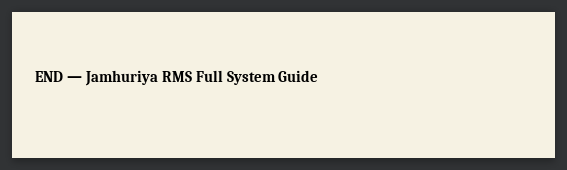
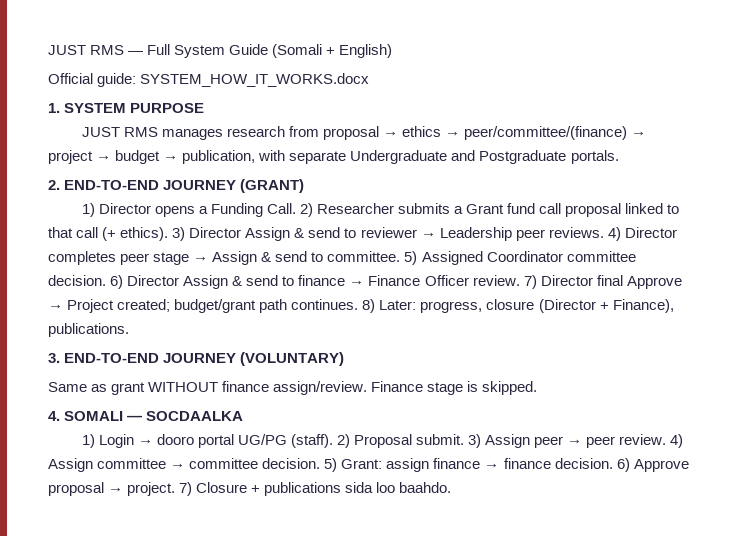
[35,70,319,86] END — Jamhuriya RMS Full System Guide -> [48,44,393,58] [48,73,370,87] [48,103,205,113] [81,126,647,140] [48,150,619,164] [48,179,305,193] [81,203,680,217] [48,227,677,241] [48,251,636,265] [48,275,682,289] [48,299,674,313] [48,323,129,337] [48,352,345,366] [48,381,538,395] [48,411,244,421] [81,434,684,448] [48,458,689,472] [48,482,452,496] JUST RMS — Full System Guide (Somali + English) // Official guide: SYSTEM_HOW_IT_WORKS.docx // 1. SYSTEM PURPOSE // JUST RMS manages research from proposal → ethics → peer/committee/(finance) → project → budget → publication, with separate Undergraduate and Postgraduate portals. // 2. END-TO-END JOURNEY (GRANT) // 1) Director opens a Funding Call. 2) Researcher submits a Grant fund call proposal linked to that call (+ ethics). 3) Director Assign & send to reviewer → Leadership peer reviews. 4) Director completes peer stage → Assign & send to committee. 5) Assigned Coordinator committee decision. 6) Director Assign & send to finance → Finance Officer review. 7) Director final Approve → Project created; budget/grant path continues. 8) Later: progress, closure (Director + Finance), publications. // 3. END-TO-END JOURNEY (VOLUNTARY) // Same as grant WITHOUT finance assign/review. Finance stage is skipped. // 4. SOMALI — SOCDAALKA // 1) Login → dooro portal UG/PG (staff). 2) Proposal submit. 3) Assign peer → peer review. 4) Assign committee → committee decision. 5) Grant: assign finance → finance decision. 6) Approve proposal → project. 7) Closure + publications sida loo baahdo.

